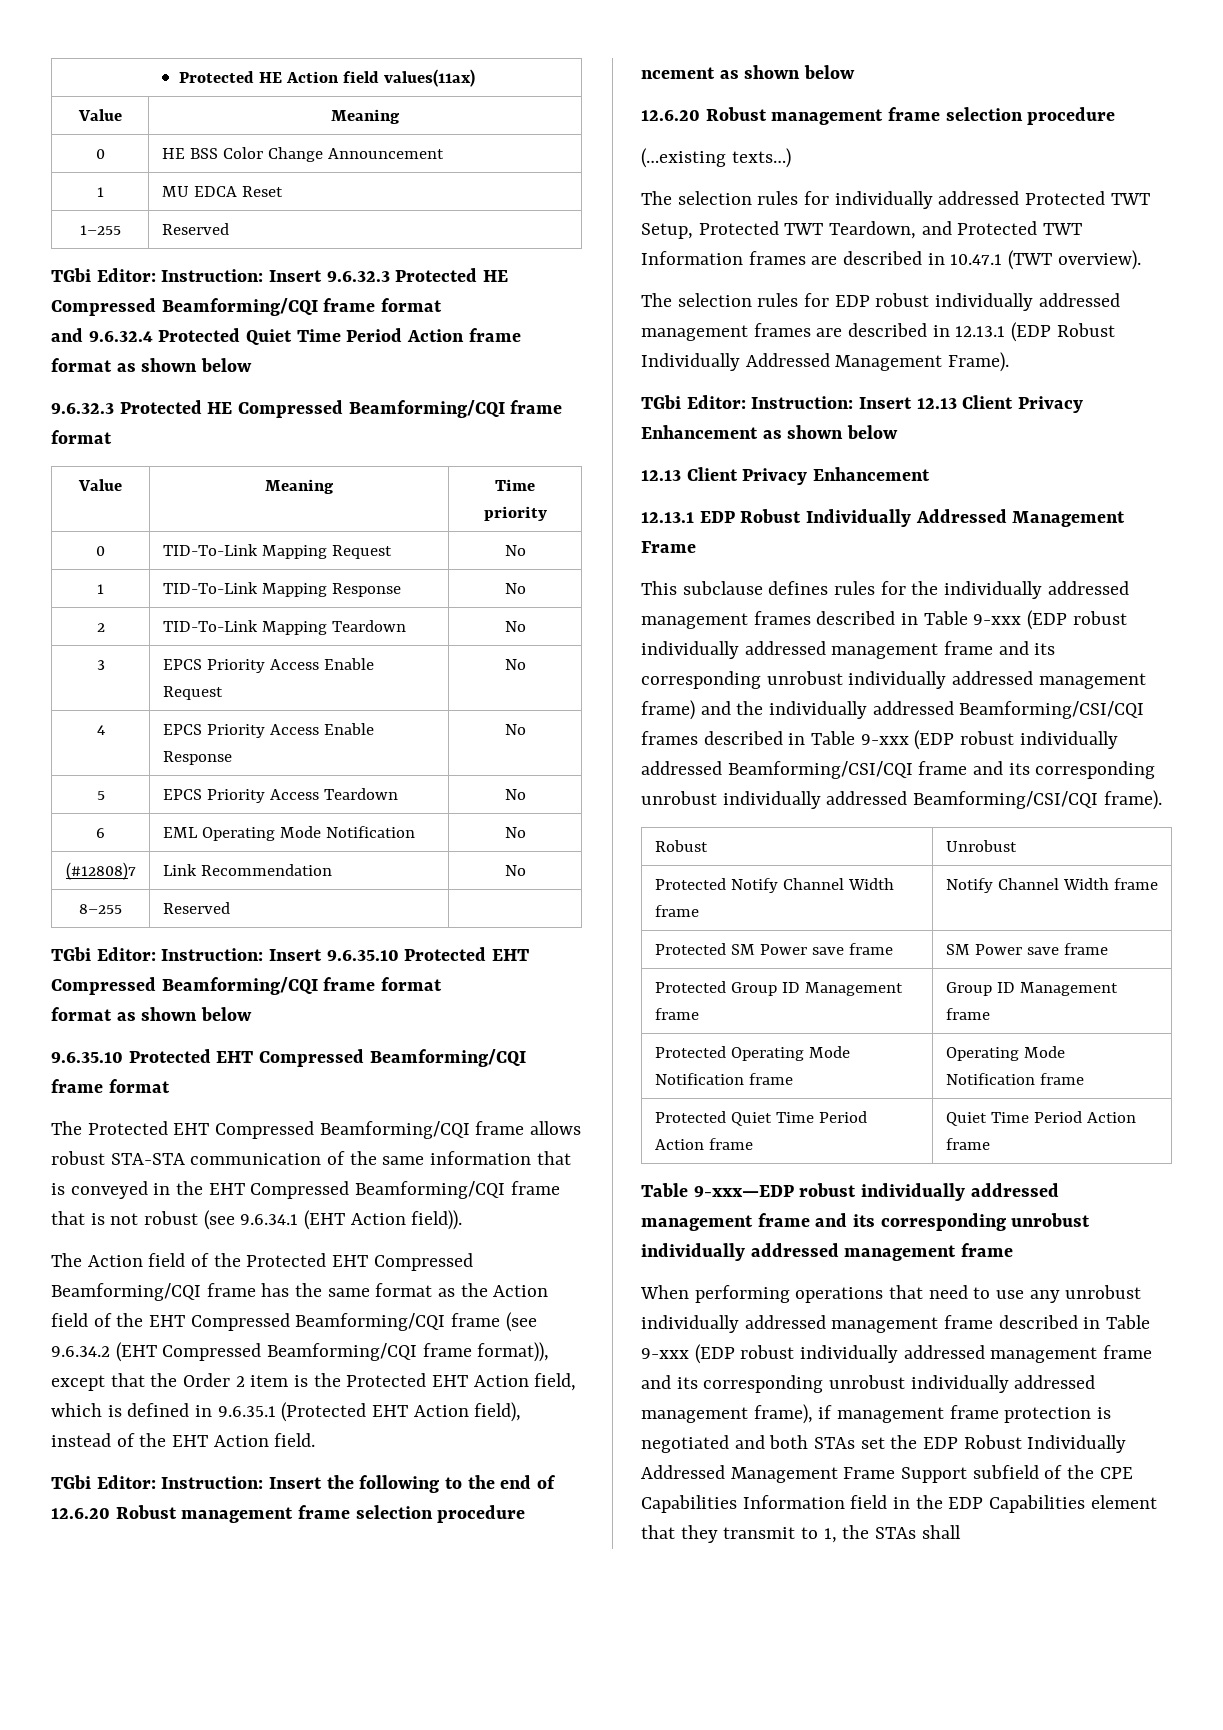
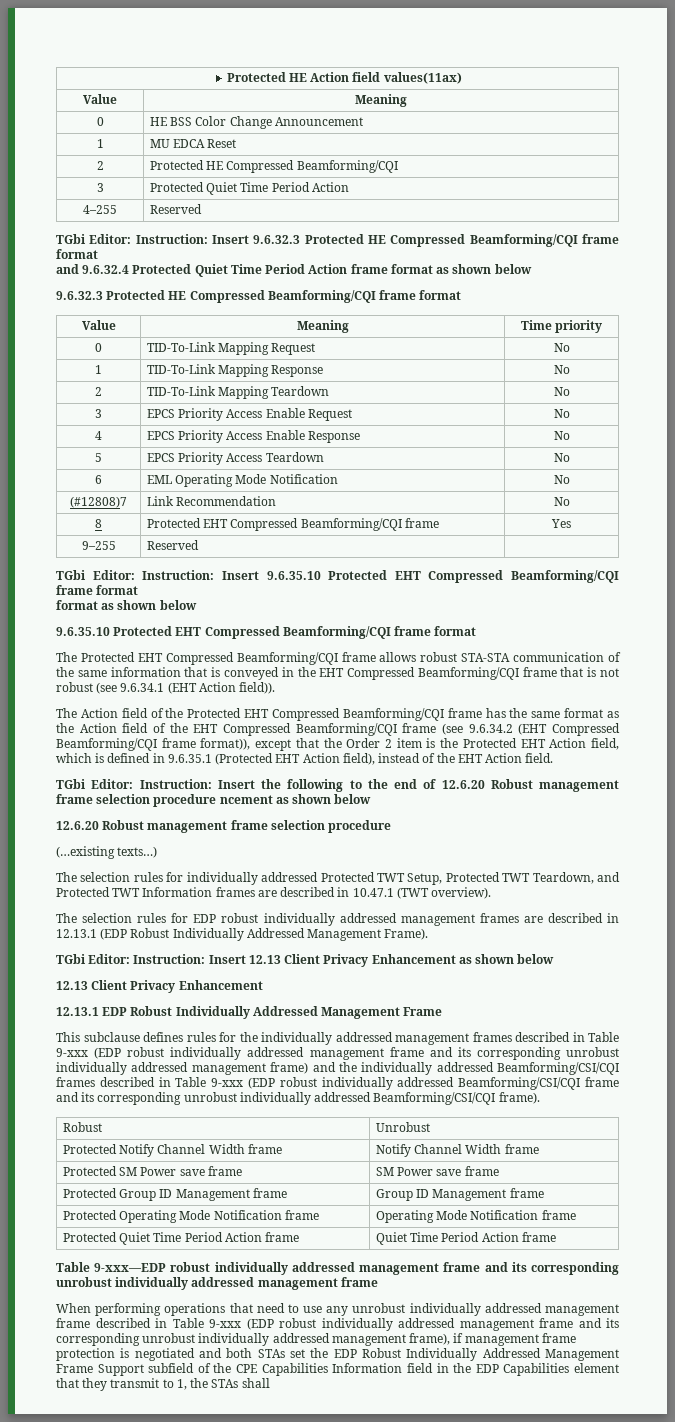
[79,225,121,235] 1–255 -> [96,161,104,170] [149,160,398,173] [96,183,104,192] [149,182,349,195] [83,205,117,214] 2 | Protected HE Compressed Beamforming/CQI // 3 | Protected Quiet Time Period Action // 4–255
[79,904,122,914] 8–255 -> [95,519,102,528] [146,518,439,531] [551,519,571,528] [81,541,116,550] 8 | Protected EHT Compressed Beamforming/CQI frame | Yes // 9–255

